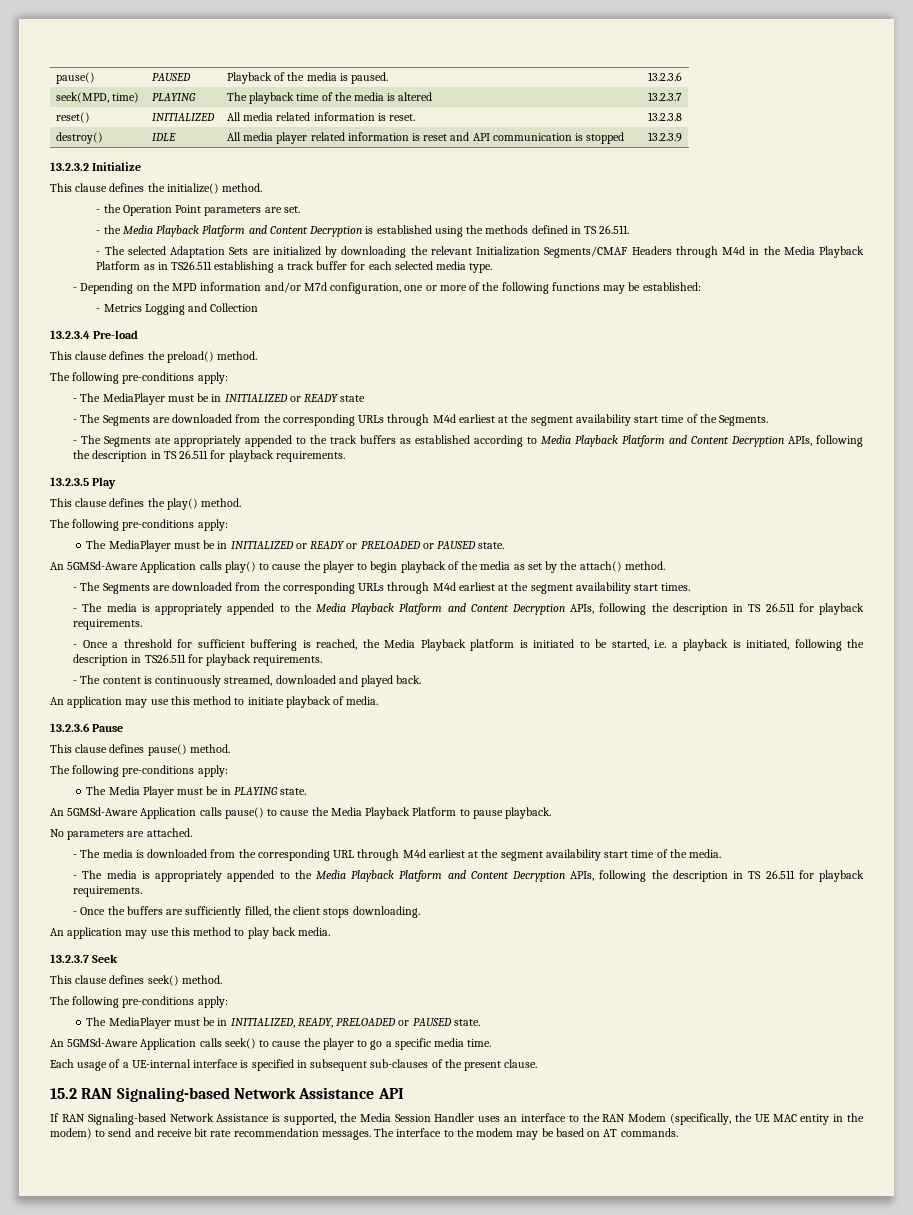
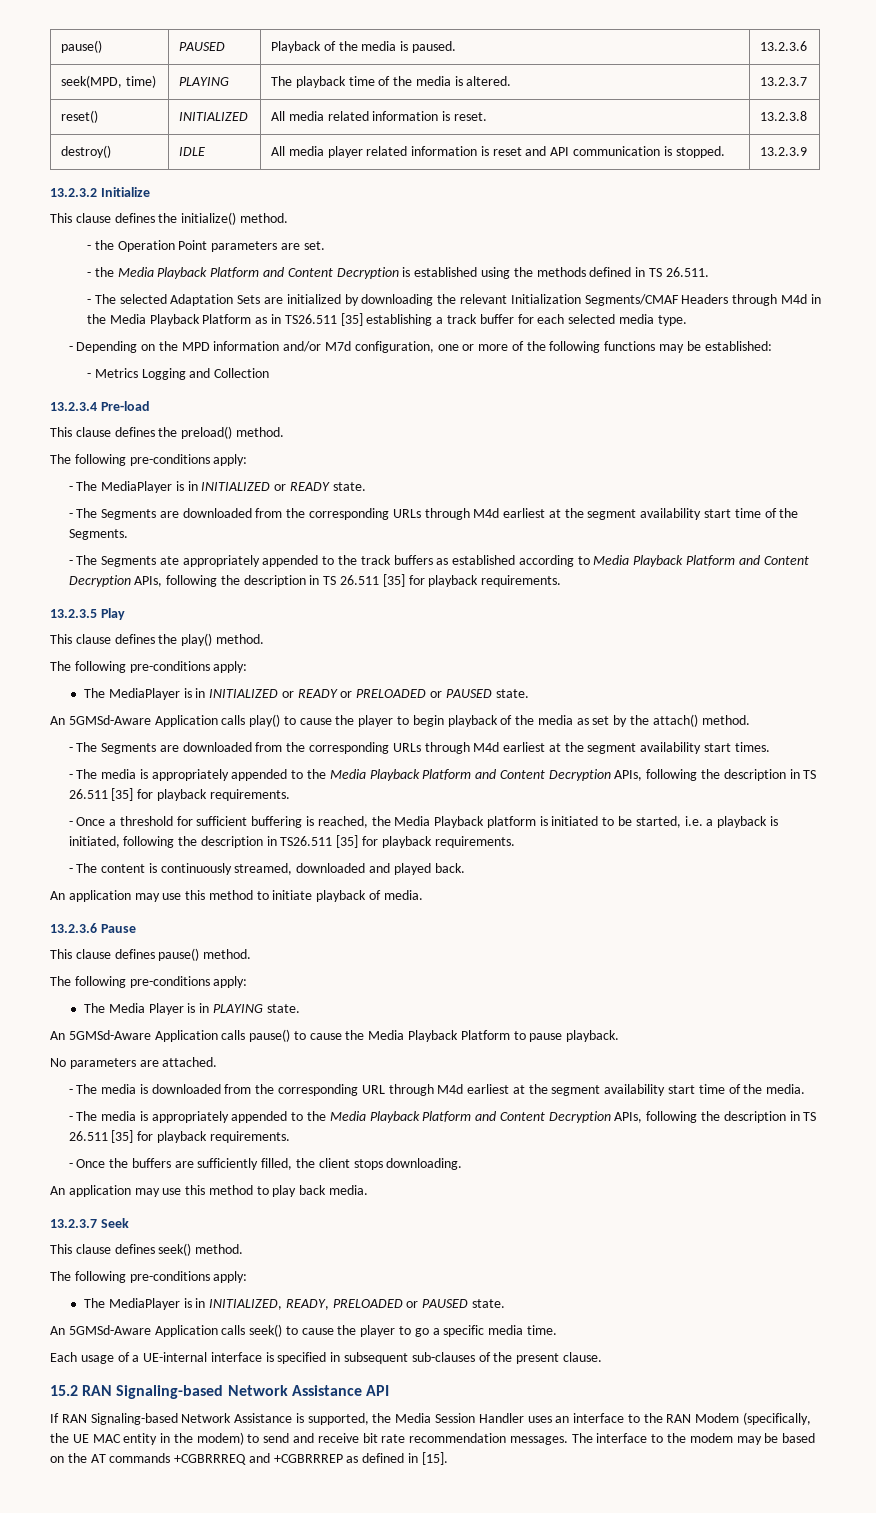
[398,92,433,101] altered -> [466,76,512,86] altered.
[586,132,625,144] stopped -> [675,146,725,158] stopped.
(213, 265) none -> [340,313,363,326] [35]
[167,393,366,402] must be in INITIALIZED or READY state -> [175,481,366,491] is in INITIALIZED or READY state.
(209, 454) none -> [382,574,405,587] [35]
[173,540,216,549] must be -> [183,688,192,698] is
(795, 607) none -> [111,788,134,801] [35]
(186, 658) none -> [336,835,359,848] [35]
[177,786,219,795] must be -> [187,1003,196,1013] is
(795, 874) none -> [111,1130,134,1143] [35]
[173,1017,216,1026] must be -> [183,1298,192,1308] is
[603,1128,678,1137] AT commands. -> [67,1452,448,1465] the AT commands +CGBRRREQ and +CGBRRREP as defined in [15].

